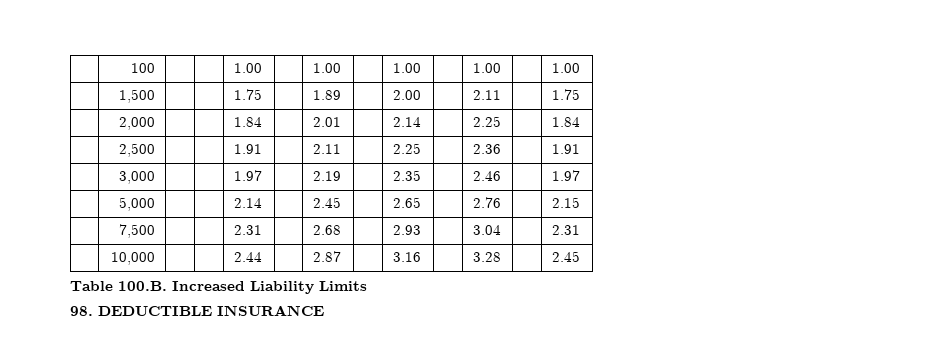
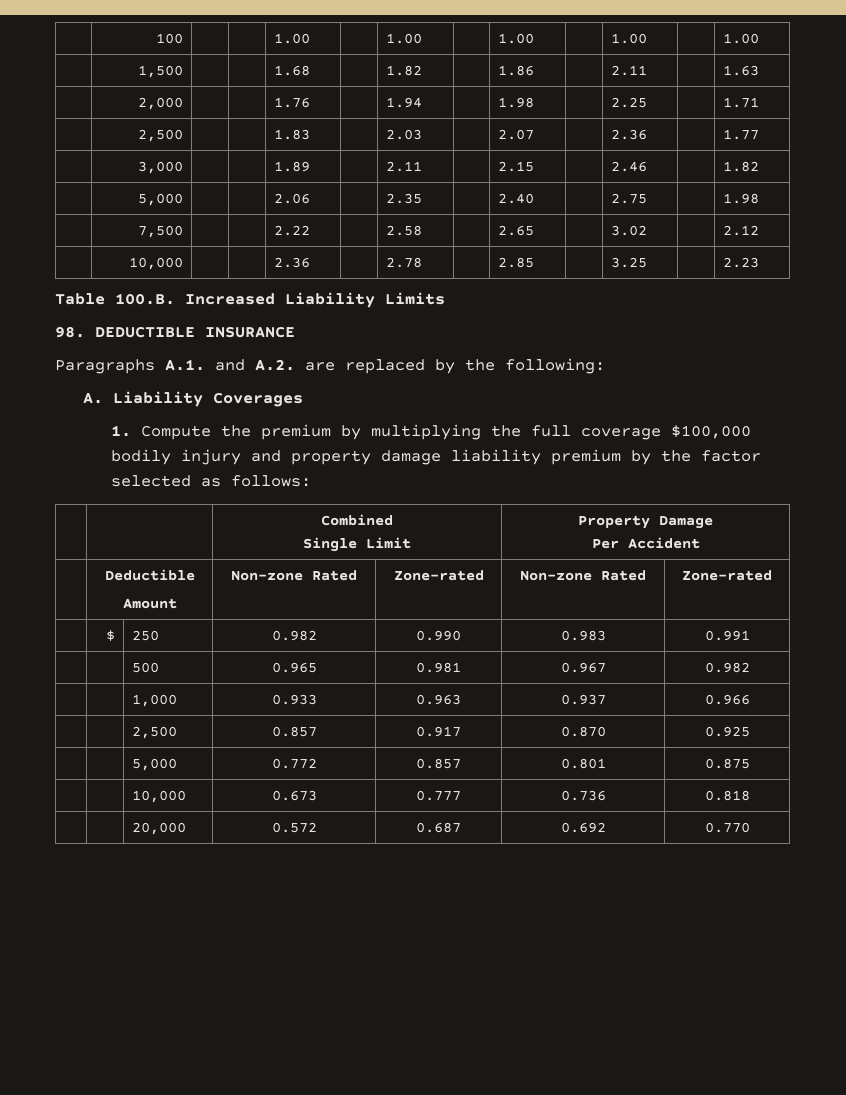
[233,89,262,100] [312,90,341,100] [392,90,421,100] [472,90,501,100] [551,89,580,100] 1.75 | | 1.89 | | 2.00 | | 2.11 | | 1.75 -> [274,65,311,76] [386,65,423,76] [498,65,535,76] [611,65,648,76] [723,65,760,76] 1.68 | | 1.82 | | 1.86 | | 2.11 | | 1.63
[233,117,262,127] [312,117,341,127] [392,117,421,127] [472,116,501,127] [551,117,580,127] 1.84 | | 2.01 | | 2.14 | | 2.25 | | 1.84 -> [274,97,311,108] [386,97,423,108] [498,97,535,108] [611,97,648,108] [723,97,760,108] 1.76 | | 1.94 | | 1.98 | | 2.25 | | 1.71
[233,144,262,154] [312,144,341,154] [392,143,421,154] [472,144,501,154] [551,144,580,154] 1.91 | | 2.11 | | 2.25 | | 2.36 | | 1.91 -> [274,129,311,140] [386,129,423,140] [498,129,535,140] [611,129,648,140] [723,129,760,140] 1.83 | | 2.03 | | 2.07 | | 2.36 | | 1.77
[233,170,262,181] [312,171,341,181] [392,170,421,181] 1.97 | | 2.19 | | 2.35 -> [274,161,311,172] [386,161,423,172] [498,161,535,172] 1.89 | | 2.11 | | 2.15
[551,170,580,181] 1.97 -> [723,161,760,172] 1.82
[233,198,262,208] [312,197,341,208] [392,197,421,208] [472,197,501,208] [551,197,580,208] [119,224,156,238] [233,225,262,235] [312,225,341,235] [392,225,421,235] [472,225,501,235] [551,225,580,235] [111,252,156,265] [233,252,262,262] [312,251,341,262] [392,252,421,262] [472,252,501,262] [551,251,580,262] 2.14 | | 2.45 | | 2.65 | | 2.76 | | 2.15 // | 7,500 | | | 2.31 | | 2.68 | | 2.93 | | 3.04 | | 2.31 // | 10,000 | | | 2.44 | | 2.87 | | 3.16 | | 3.28 | | 2.45 -> [274,193,311,204] [386,193,423,204] [498,193,535,204] [611,193,648,204] [723,193,760,204] [137,225,183,238] [274,225,311,236] [386,225,423,236] [498,225,535,236] [611,225,648,236] [723,225,760,236] [128,257,183,270] [274,257,311,268] [386,257,423,268] [498,257,535,268] [611,257,648,268] [723,257,760,268] 2.06 | | 2.35 | | 2.40 | | 2.75 | | 1.98 // | 7,500 | | | 2.22 | | 2.58 | | 2.65 | | 3.02 | | 2.12 // | 10,000 | | | 2.36 | | 2.78 | | 2.85 | | 3.25 | | 2.23
(324, 310) none -> [55,358,605,374] [82,391,303,407] [110,424,751,440] [110,449,761,465] [110,475,311,487] [321,514,393,526] [303,537,411,552] [578,515,713,529] [591,537,700,549] [104,569,195,581] [122,598,177,609] [231,570,357,581] [393,570,484,581] [520,570,646,581] [682,570,772,581] [105,630,115,641] [132,630,160,641] [271,630,317,641] [416,630,461,641] [560,630,606,641] [704,630,750,641] [132,662,160,673] [271,662,317,673] [416,662,461,673] [560,662,606,673] [704,662,750,673] [132,694,178,707] [271,694,317,705] [416,694,461,705] [560,694,606,705] [704,694,750,705] [132,726,178,739] [271,726,317,737] [416,726,461,737] [560,726,606,737] [704,726,750,737] [132,758,178,771] [271,758,317,769] [416,758,461,769] [560,758,606,769] [704,758,750,769] [132,790,187,803] [271,790,317,801] [416,790,461,801] [560,790,606,801] [704,790,750,801] [132,822,187,835] [271,822,317,833] [416,822,461,833] [560,822,606,833] [704,822,750,833] // Paragraphs A.1. and A.2. are replaced by the following: // A. Liability Coverages // 1. Compute the premium by multiplying the full coverage $100,000 bodily injury and property damage liability premium by the factor selected as follows: // | | Combined // Single Limit | Property Damage // Per Accident // | Deductible // Amount | Non-zone Rated | Zone-rated | Non-zone Rated | Zone-rated // | $ | 250 | 0.982 | 0.990 | 0.983 | 0.991 // | | 500 | 0.965 | 0.981 | 0.967 | 0.982 // | | 1,000 | 0.933 | 0.963 | 0.937 | 0.966 // | | 2,500 | 0.857 | 0.917 | 0.870 | 0.925 // | | 5,000 | 0.772 | 0.857 | 0.801 | 0.875 // | | 10,000 | 0.673 | 0.777 | 0.736 | 0.818 // | | 20,000 | 0.572 | 0.687 | 0.692 | 0.770

